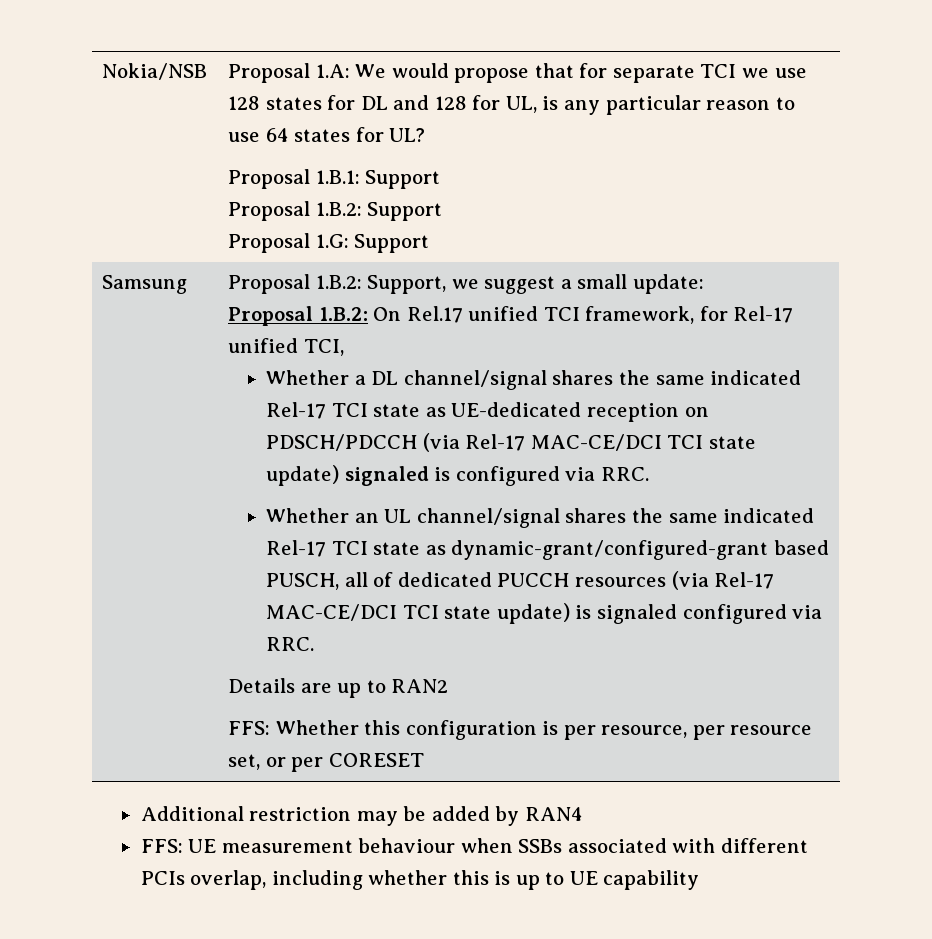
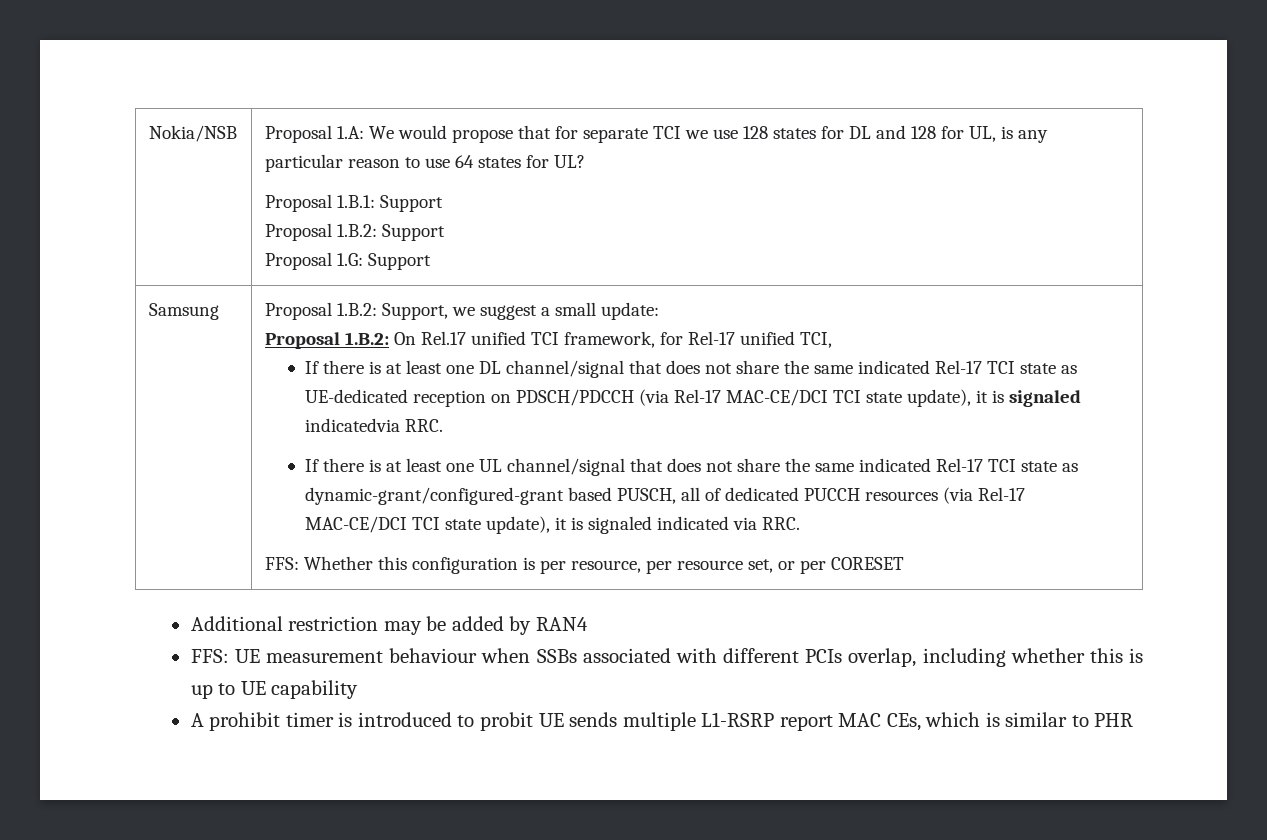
[266,370,614,390] Whether a DL channel/signal shares -> [305,360,780,378] If there is at least one DL channel/signal that does not share
[266,465,650,486] [266,508,627,528] update) signaled is configured via RRC. // Whether an UL channel/signal shares -> [907,389,1082,407] [305,418,444,432] [305,458,781,476] update), it is signaled indicatedvia RRC. // If there is at least one UL channel/signal that does not share
[496,603,823,624] [266,637,315,651] [228,678,449,698] update) is signaled configured via RRC. // Details are up to RAN2 -> [486,516,801,534] update), it is signaled indicated via RRC.
(700, 880) none -> [190,712,1134,731] // A prohibit timer is introduced to probit UE sends multiple L1-RSRP report MAC CEs, which is similar to PHR

